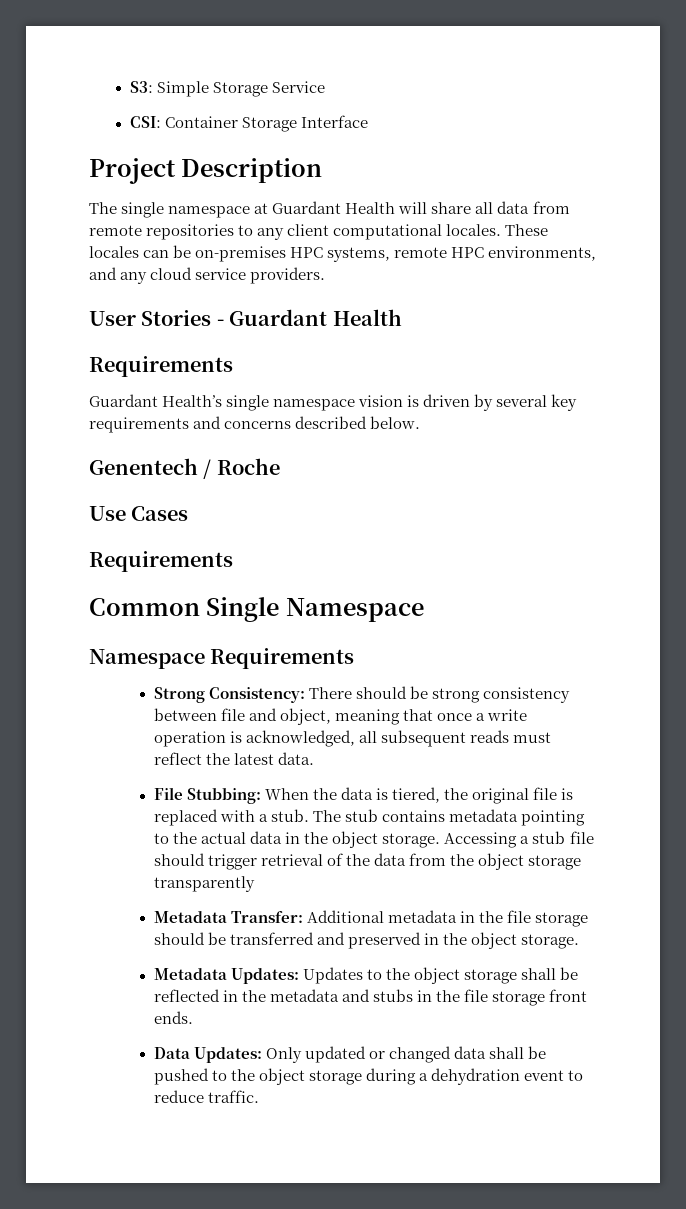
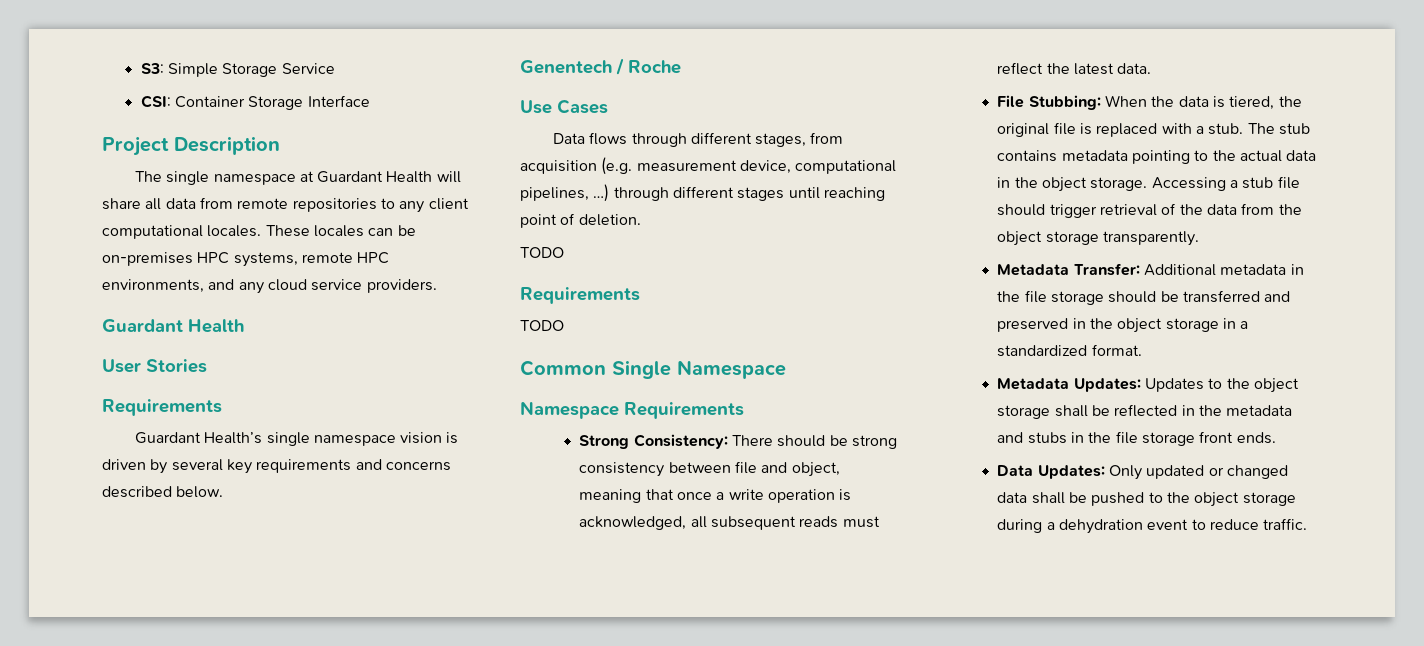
(326, 275) none -> [102,319,244,333] // Guardant Health
[216,309,402,326] - Guardant Health -> (207, 366) none
[89,551,233,572] // Requirements -> [552,132,844,147] [520,157,897,175] [520,184,885,202] [520,213,641,228] [520,247,564,258] [520,287,640,304] [520,320,564,331] // Data flows through different stages, from acquisition (e.g. measurement device, computational pipelines, …) through different stages until reaching point of deletion. // TODO // Requirements // TODO
[153,876,255,892] transparently -> [1103,231,1200,246] transparently.
[521,934,580,949] storage. -> [1165,318,1249,332] [997,344,1142,357] storage in a standardized format.

